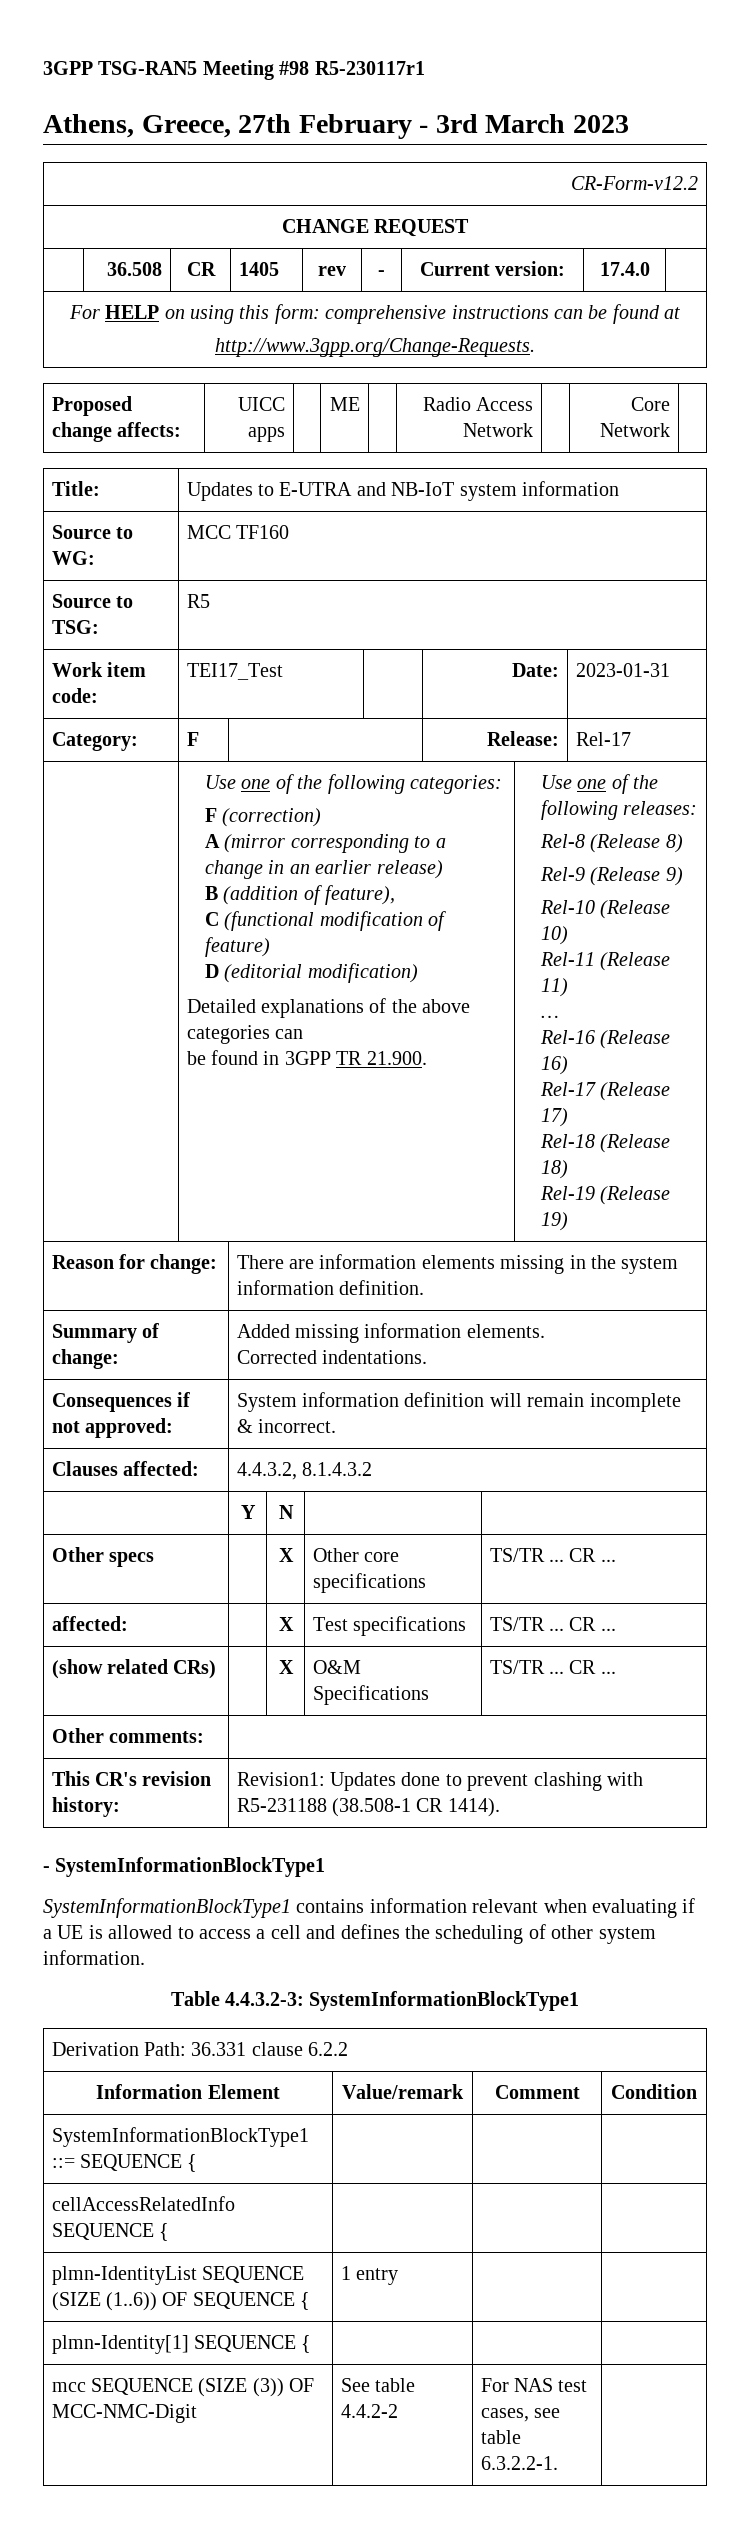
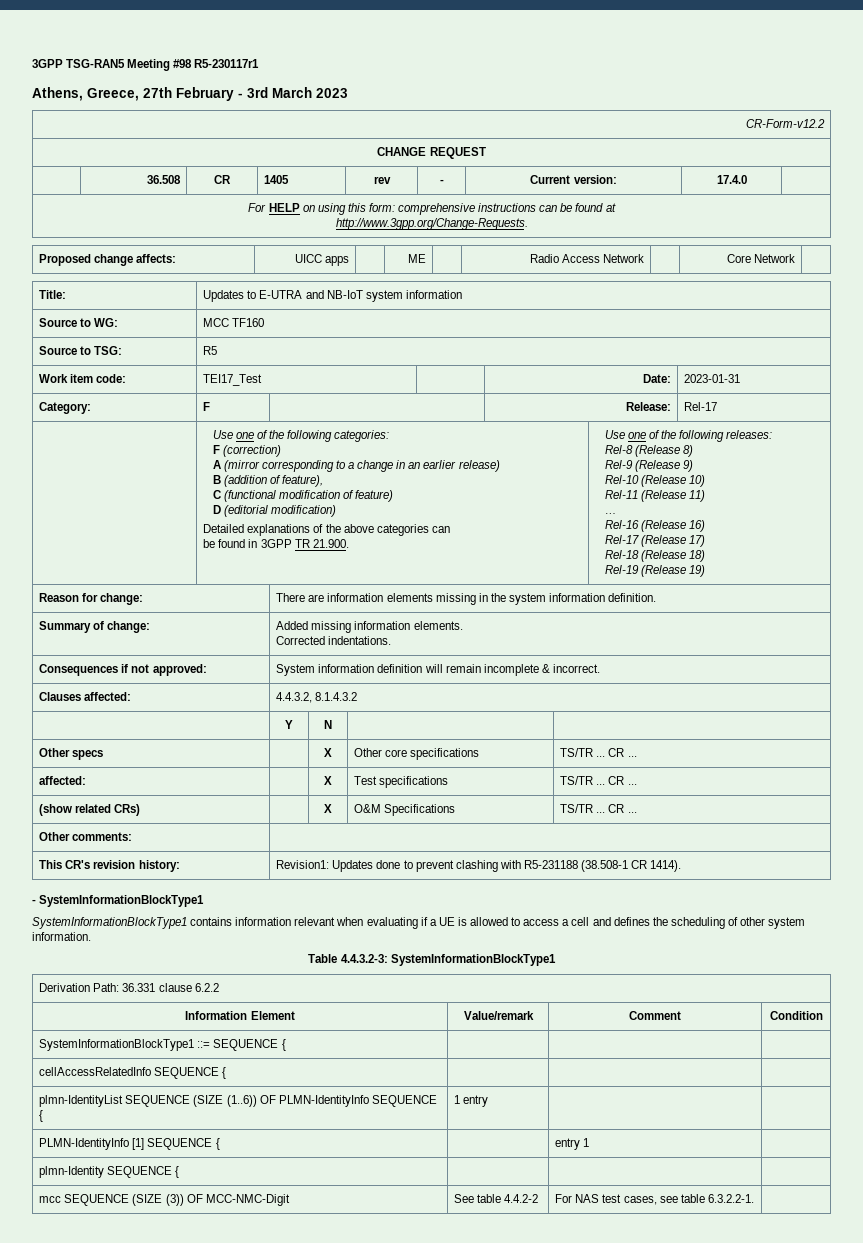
[192,2292,311,2310] [340,2266,399,2285] [51,2335,189,2354] SEQUENCE { | 1 entry | | // plmn-Identity[1] -> [278,1095,437,1107] [39,1110,44,1122] [454,1095,489,1107] [39,1138,220,1150] [555,1138,590,1150] [39,1166,105,1178] PLMN-IdentityInfo SEQUENCE { | 1 entry | | // PLMN-IdentityInfo [1] SEQUENCE { | | entry 1 | // plmn-Identity

